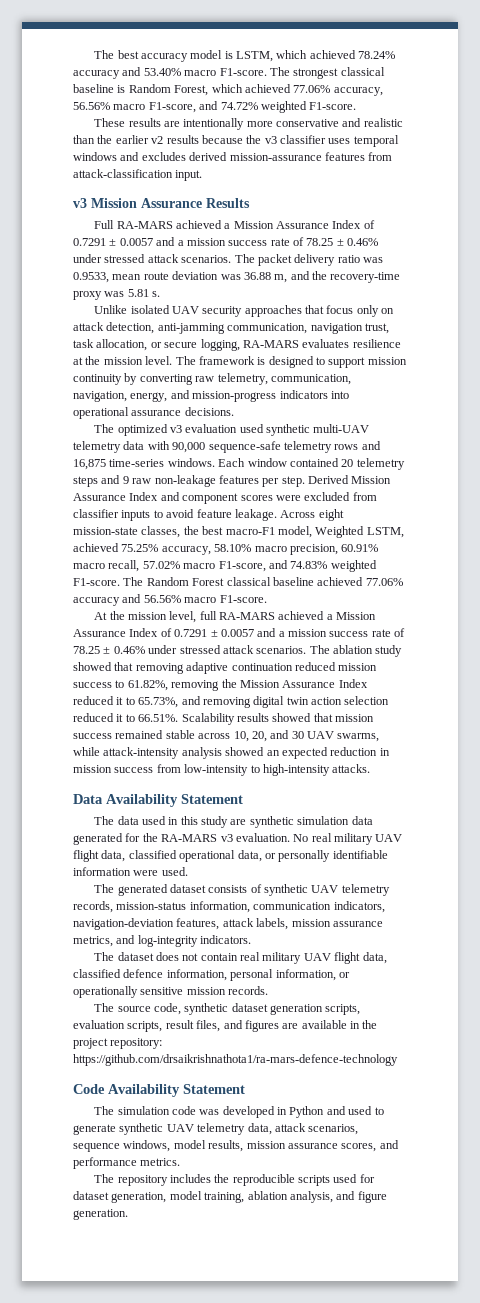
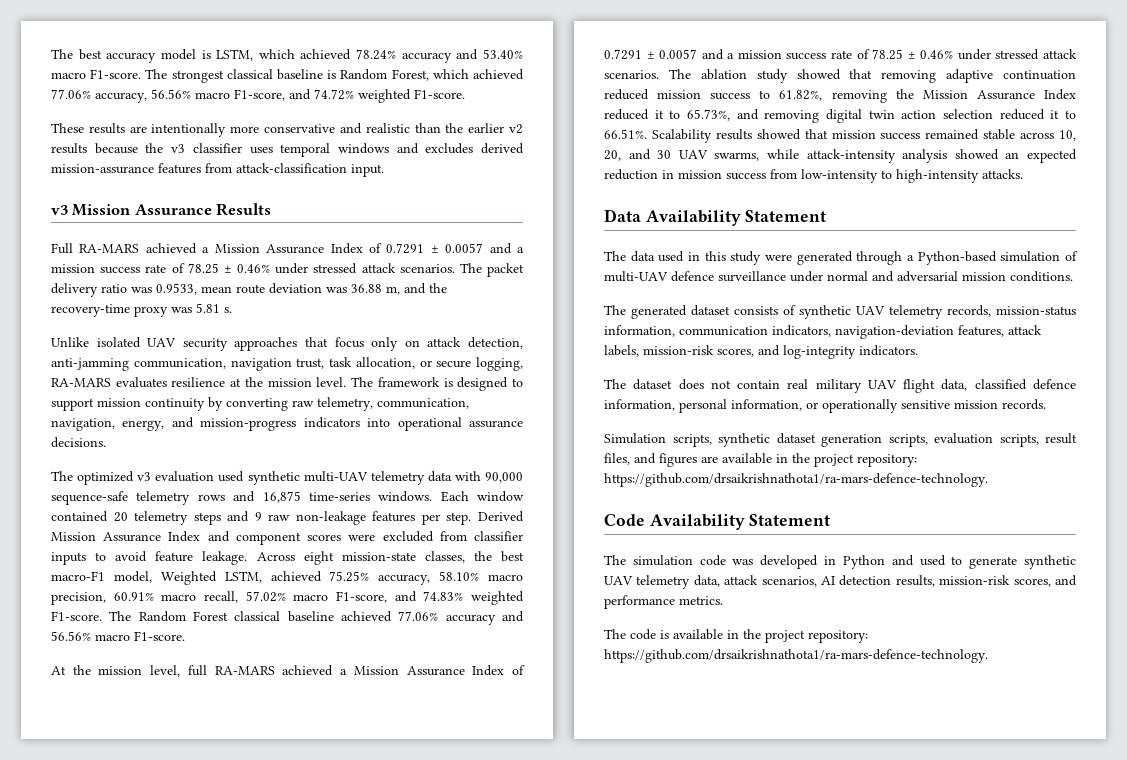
[230,816,373,828] [73,833,403,845] [73,850,388,862] [73,867,188,876] are synthetic simulation data generated for the RA-MARS v3 evaluation. No real military UAV flight data, classified operational data, or personally identifiable information were used. -> [765,251,1078,265] [604,271,1073,282] were generated through a Python-based simulation of multi-UAV defence surveillance under normal and adversarial mission conditions.
[291,919,383,927] [73,936,113,947] mission assurance metrics, -> [643,345,754,357] mission-risk scores,
[94,1003,181,1015] The source code, -> [604,433,712,447] Simulation scripts,
[73,1054,398,1066] https://github.com/drsaikrishnathota1/ra-mars-defence-technology -> [604,473,988,487] https://github.com/drsaikrishnathota1/ra-mars-defence-technology.
[73,1140,338,1152] sequence windows, model results, mission assurance -> [821,575,1011,587] AI detection results, mission-risk
[117,1174,375,1186] [73,1191,387,1203] [73,1209,128,1220] repository includes the reproducible scripts used for dataset generation, model training, ablation analysis, and figure generation. -> [630,629,868,643] [604,649,988,663] code is available in the project repository: https://github.com/drsaikrishnathota1/ra-mars-defence-technology.

